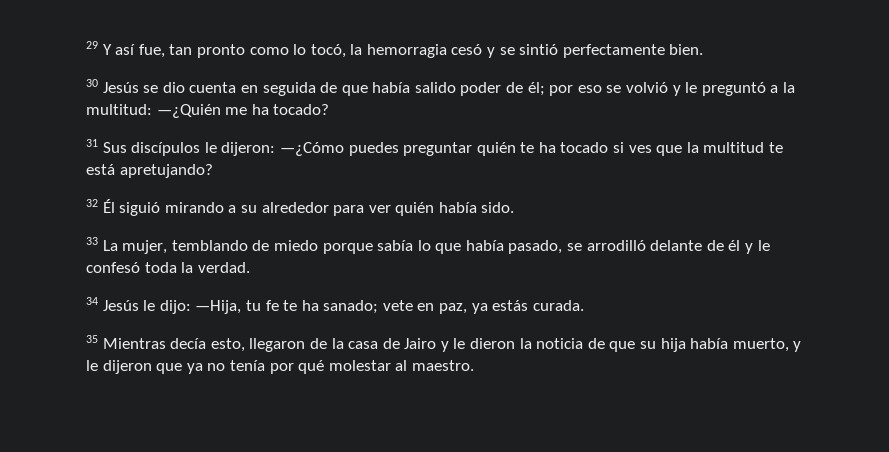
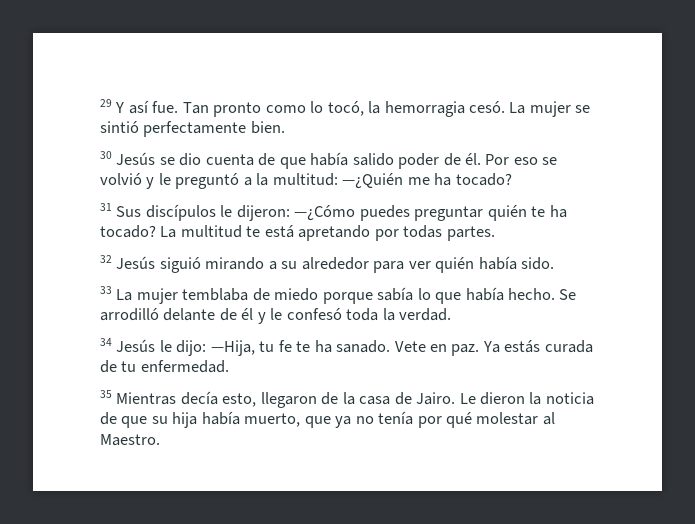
[138,44,193,58] fue, tan -> [152,101,209,114] fue. Tan
[451,44,496,58] cesó y -> [469,101,571,117] cesó. La mujer
[240,82,316,96] en seguida -> (254, 160) none
[527,82,574,96] él; por -> [465,153,510,165] él. Por
[560,142,784,156] [86,164,213,178] tocado si ves que la multitud te está apretujando? -> [100,225,495,241] tocado? La multitud te está apretando por todas partes.
[102,199,115,213] Él -> [116,256,156,269] Jesús
[122,240,248,254] mujer, temblando -> [136,288,249,304] mujer temblaba
[508,240,583,254] pasado, se -> [508,288,577,300] hecho. Se
[323,300,584,314] sanado; vete en paz, ya estás curada. -> [336,340,593,356] [100,360,229,373] sanado. Vete en paz. Ya estás curada de tu enfermedad.
[404,338,466,352] Jairo y le -> [416,392,476,405] Jairo. Le
[793,341,802,352] [86,360,152,374] y le dijeron -> (301, 420) none
[411,360,474,371] maestro. -> [100,434,160,446] Maestro.

